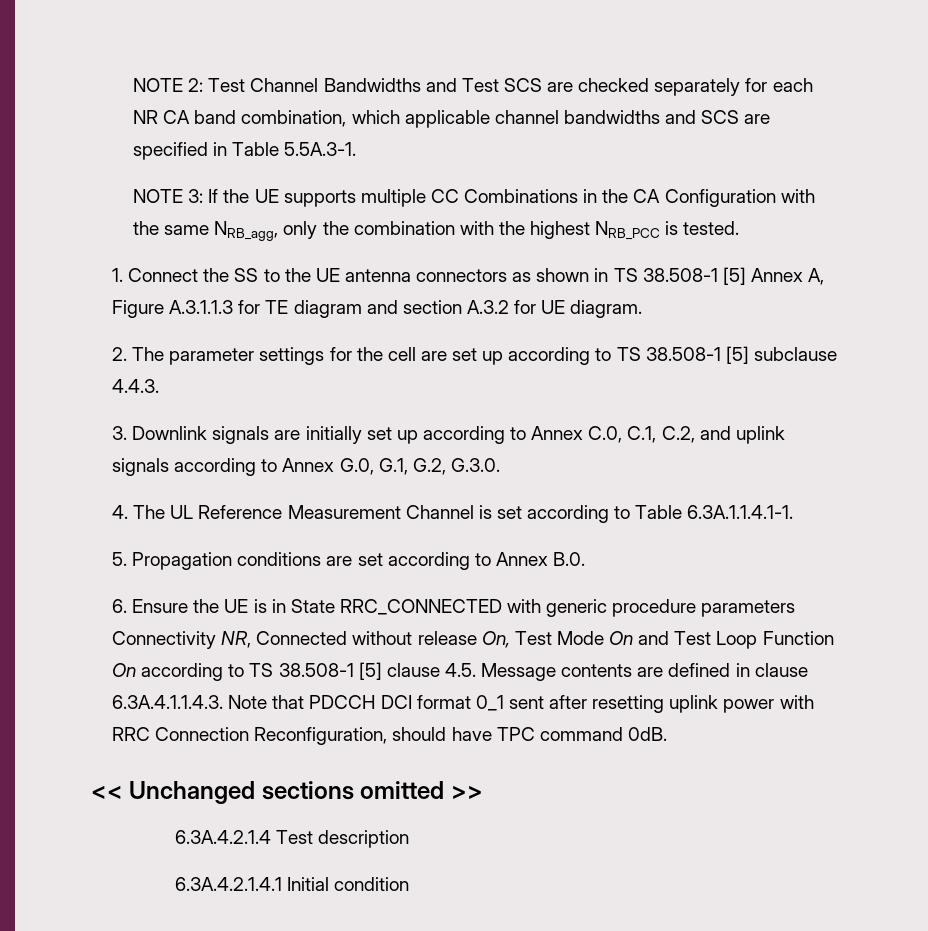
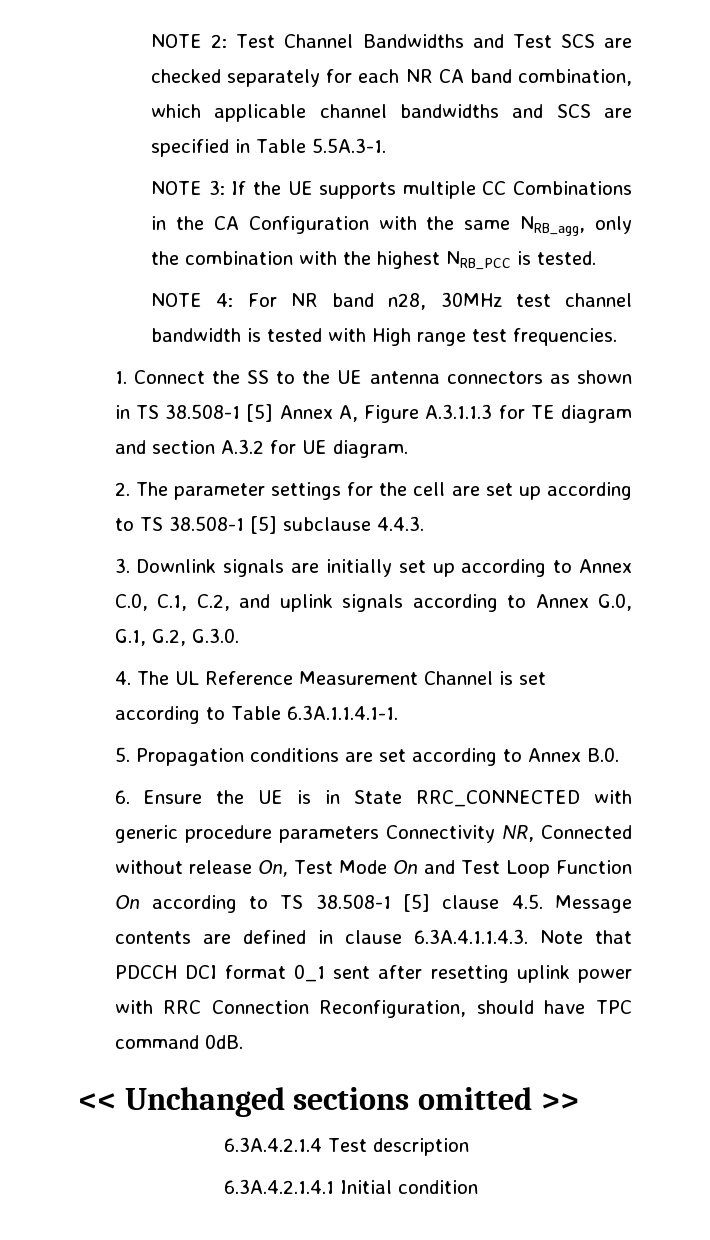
(740, 228) none -> [151,292,632,310] [151,328,618,346] // NOTE 4: For NR band n28, 30MHz test channel bandwidth is tested with High range test frequencies.

